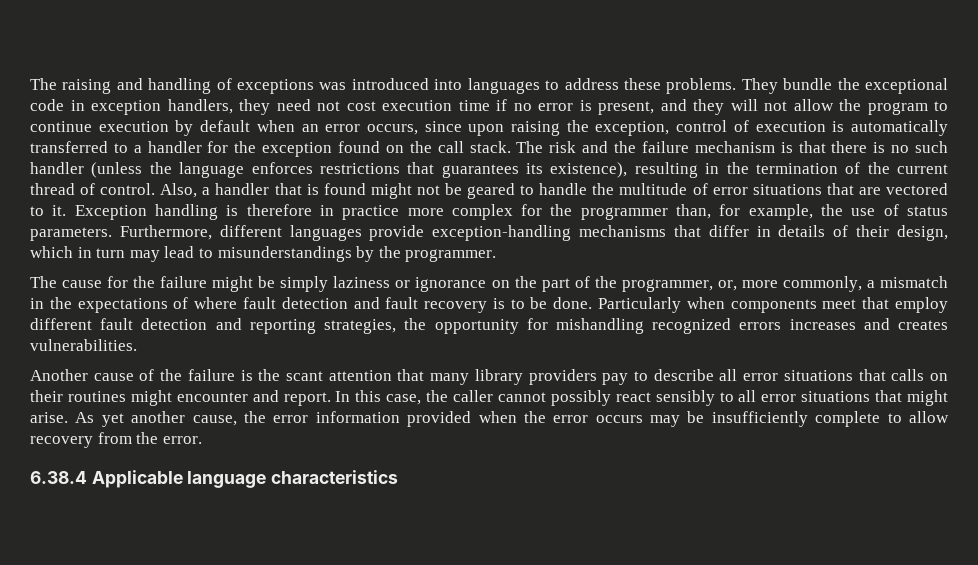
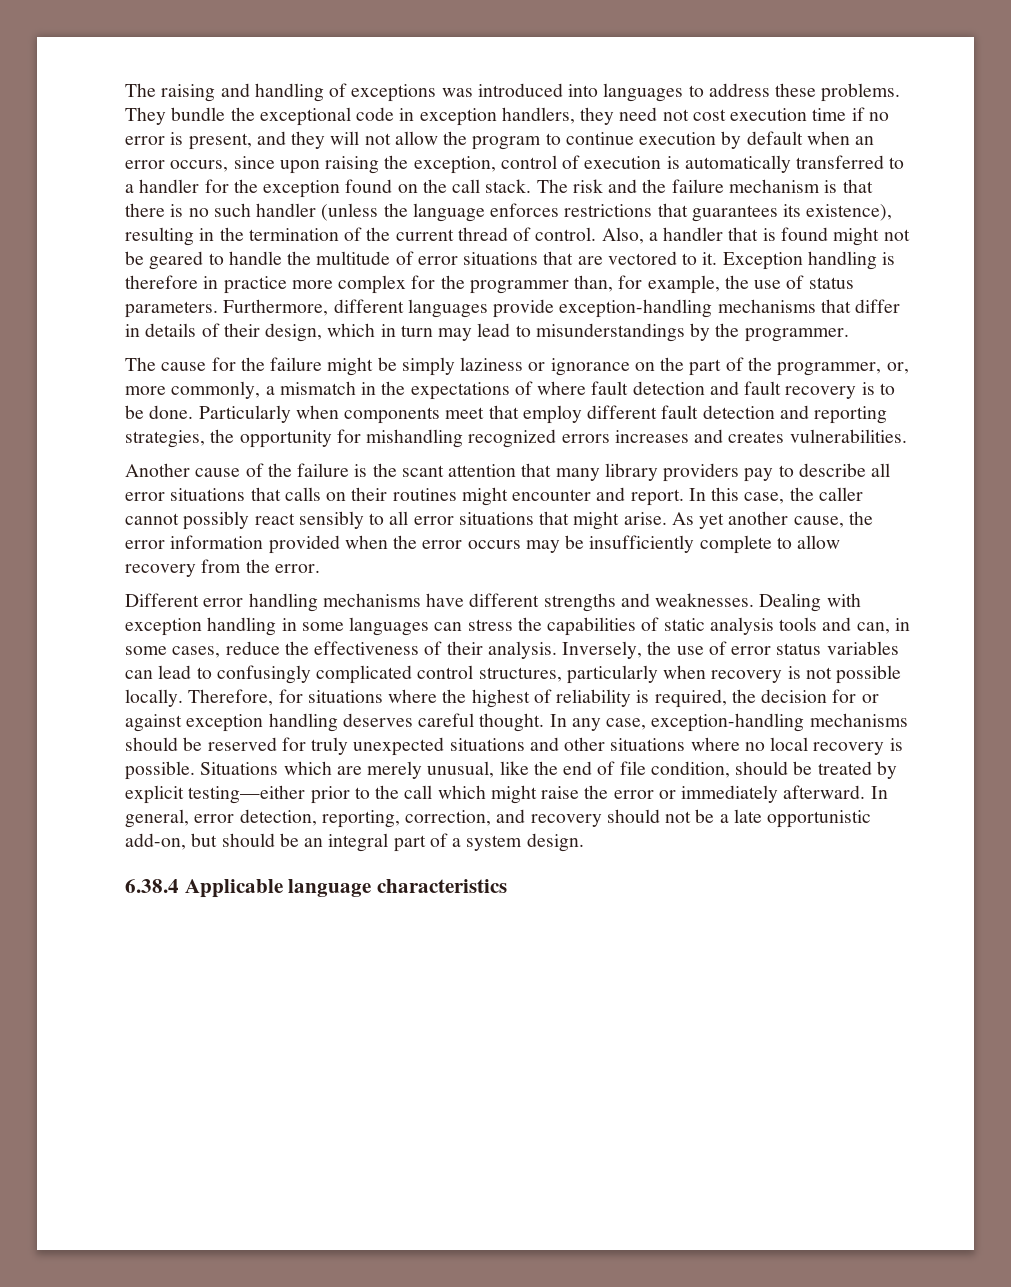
(202, 440) none -> [125,593,861,612] [125,617,910,636] [125,641,899,659] [125,665,902,684] [125,689,879,708] [125,713,908,732] [125,737,903,756] [125,761,897,780] [125,785,888,804] [125,809,872,828] [125,833,584,852] // Different error handling mechanisms have different strengths and weaknesses. Dealing with exception handling in some languages can stress the capabilities of static analysis tools and can, in some cases, reduce the effectiveness of their analysis. Inversely, the use of error status variables can lead to confusingly complicated control structures, particularly when recovery is not possible locally. Therefore, for situations where the highest of reliability is required, the decision for or against exception handling deserves careful thought. In any case, exception-handling mechanisms should be reserved for truly unexpected situations and other situations where no local recovery is possible. Situations which are merely unusual, like the end of file condition, should be treated by explicit testing—either prior to the call which might raise the error or immediately afterward. In general, error detection, reporting, correction, and recovery should not be a late opportunistic add-on, but should be an integral part of a system design.

